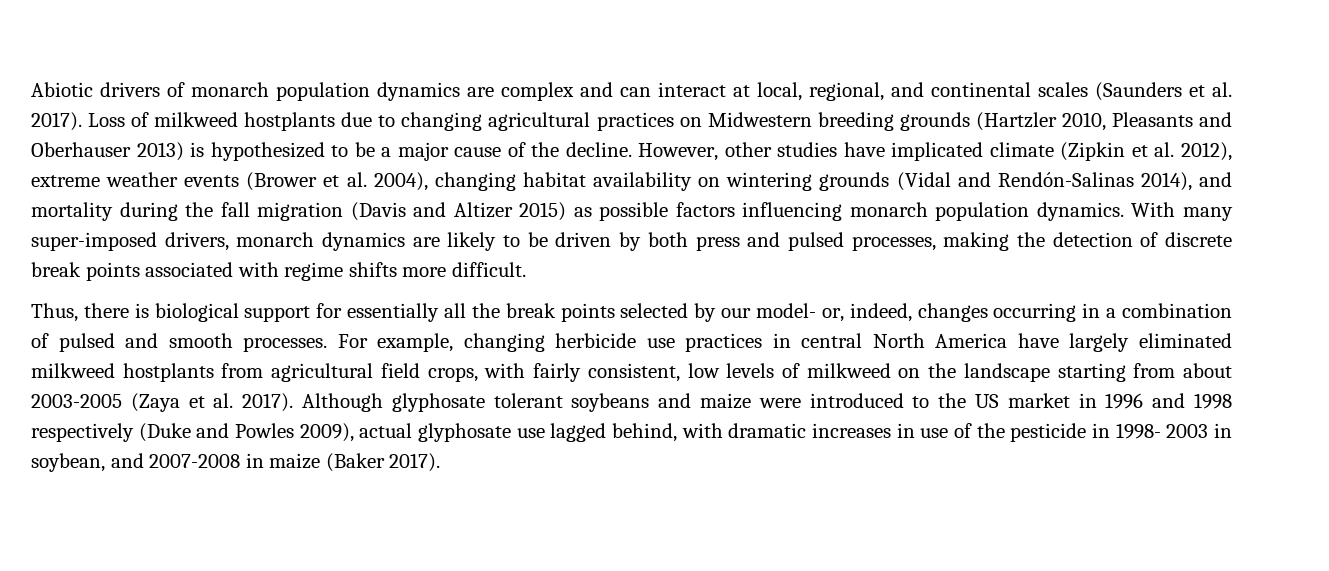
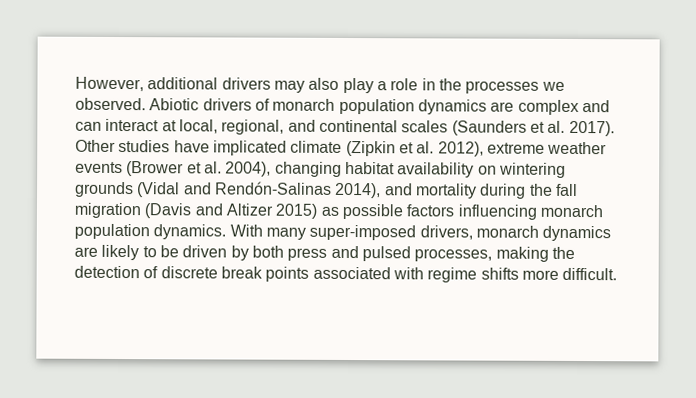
(31, 89) none -> [75,76,565,94] [75,97,146,111] However, additional drivers may also play a role in the processes we observed.
[88,112,1232,131] [31,142,772,161] Loss of milkweed hostplants due to changing agricultural practices on Midwestern breeding grounds (Hartzler 2010, Pleasants and Oberhauser 2013) is hypothesized to be a major cause of the decline. However, other -> [75,139,116,152] Other
[31,303,1233,322] [31,333,1232,352] [31,363,1232,382] [31,393,1232,412] [31,423,1232,442] [31,453,441,472] // Thus, there is biological support for essentially all the break points selected by our model- or, indeed, changes occurring in a combination of pulsed and smooth processes. For example, changing herbicide use practices in central North America have largely eliminated milkweed hostplants from agricultural field crops, with fairly consistent, low levels of milkweed on the landscape starting from about 2003-2005 (Zaya et al. 2017). Although glyphosate tolerant soybeans and maize were introduced to the US market in 1996 and 1998 respectively (Duke and Powles 2009), actual glyphosate use lagged behind, with dramatic increases in use of the pesticide in 1998- 2003 in soybean, and 2007-2008 in maize (Baker 2017). -> (618, 274) none

